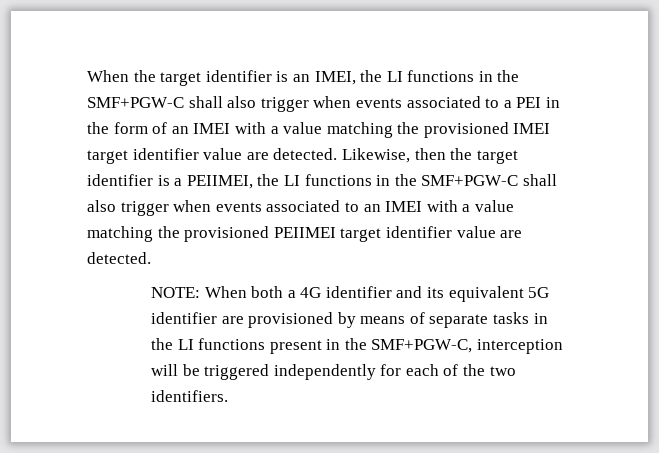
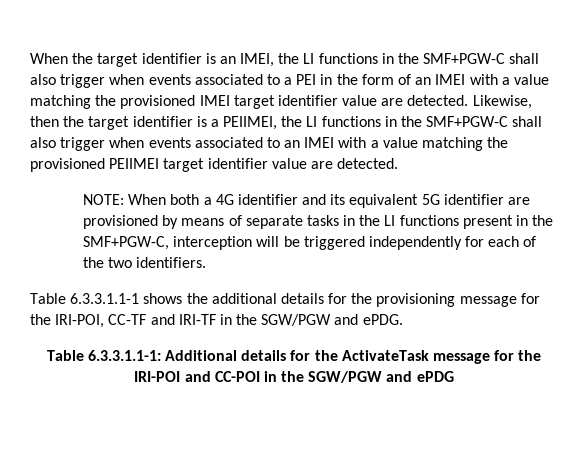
(228, 396) none -> [30,293,540,307] [30,314,403,328] [46,350,542,364] [134,371,454,383] // Table 6.3.3.1.1-1 shows the additional details for the provisioning message for the IRI-POI, CC-TF and IRI-TF in the SGW/PGW and ePDG. // Table 6.3.3.1.1-1: Additional details for the ActivateTask message for the IRI-POI and CC-POI in the SGW/PGW and ePDG

